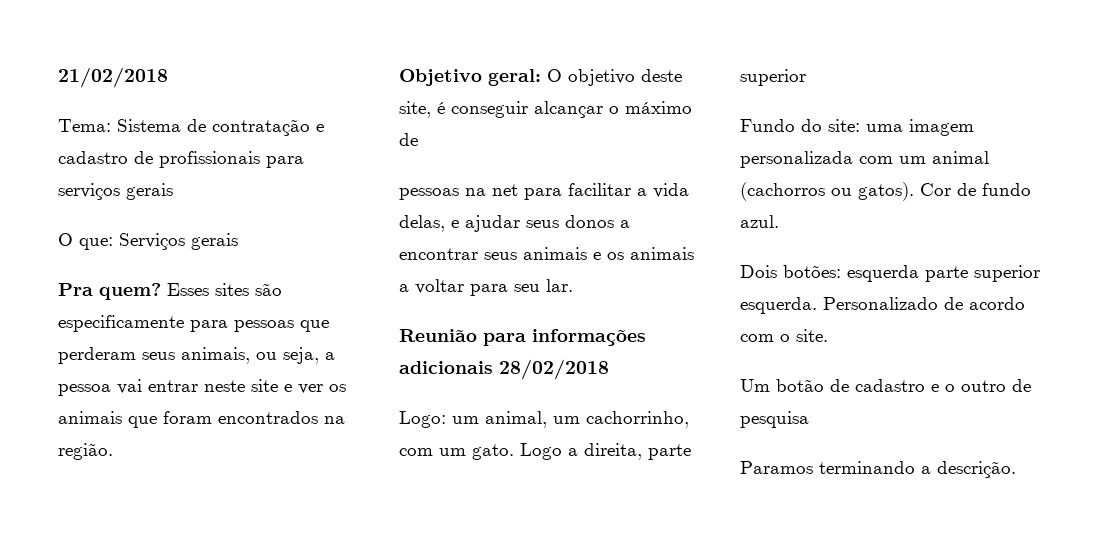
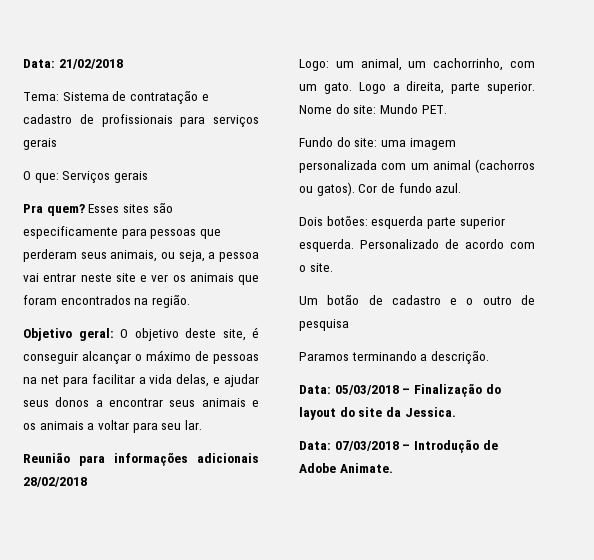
(58, 77) none -> [23,59,55,68] Data:
(418, 139) // -> (209, 356) none
[740,69,806,86] superior -> [487,82,535,94] [299,104,447,114] superior. Nome do site: Mundo PET.
(1016, 469) none -> [299,383,501,397] [299,407,456,420] [299,439,498,453] [299,463,393,473] // Data: 05/03/2018 – Finalização do layout do site da Jessica. // Data: 07/03/2018 – Introdução de Adobe Animate.

